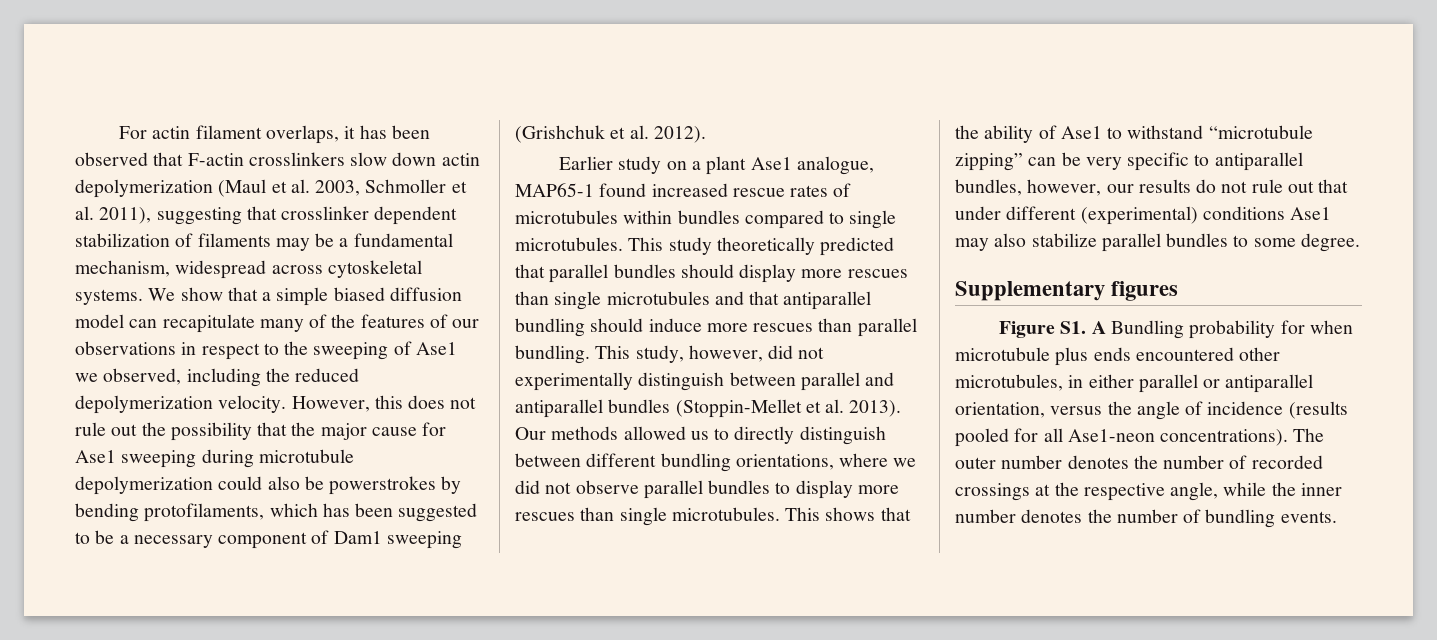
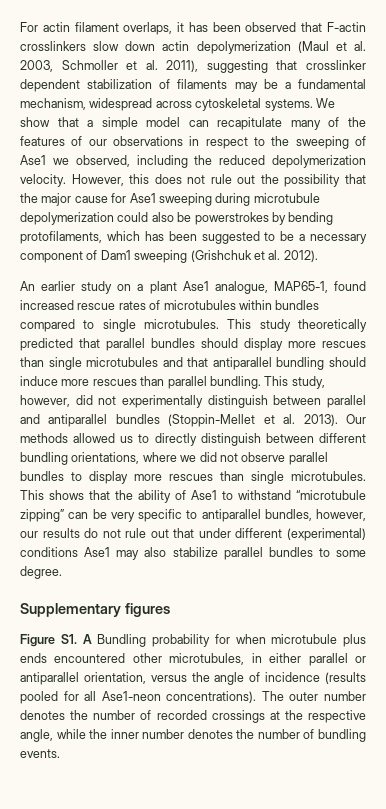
[333,287,462,301] biased diffusion -> (138, 123) none
[559,156,614,170] Earlier -> [20,281,76,291] An earlier
[515,183,594,197] MAP65-1 -> [273,281,328,293] MAP65-1,

